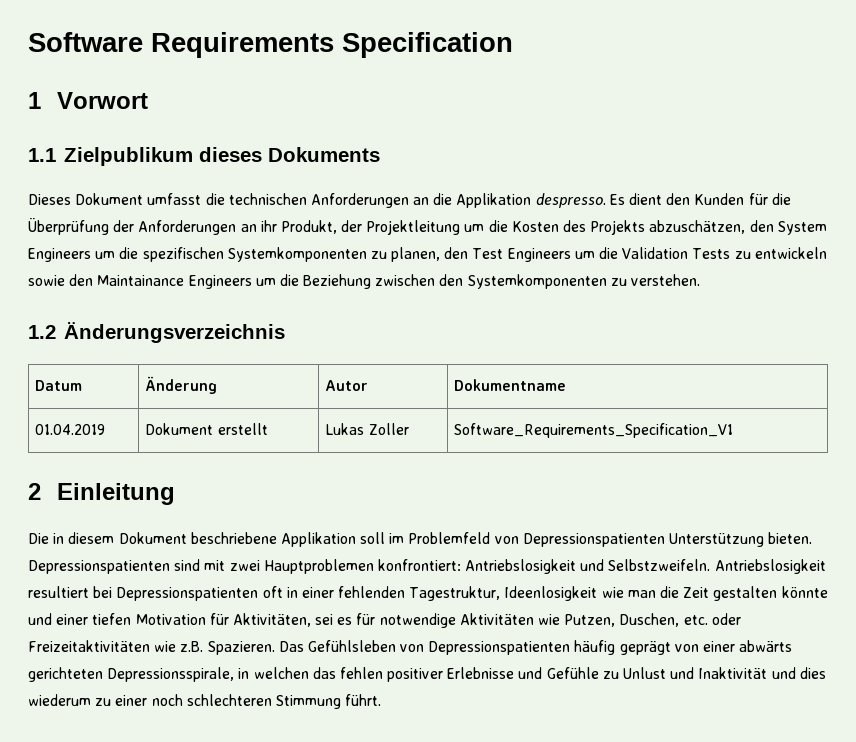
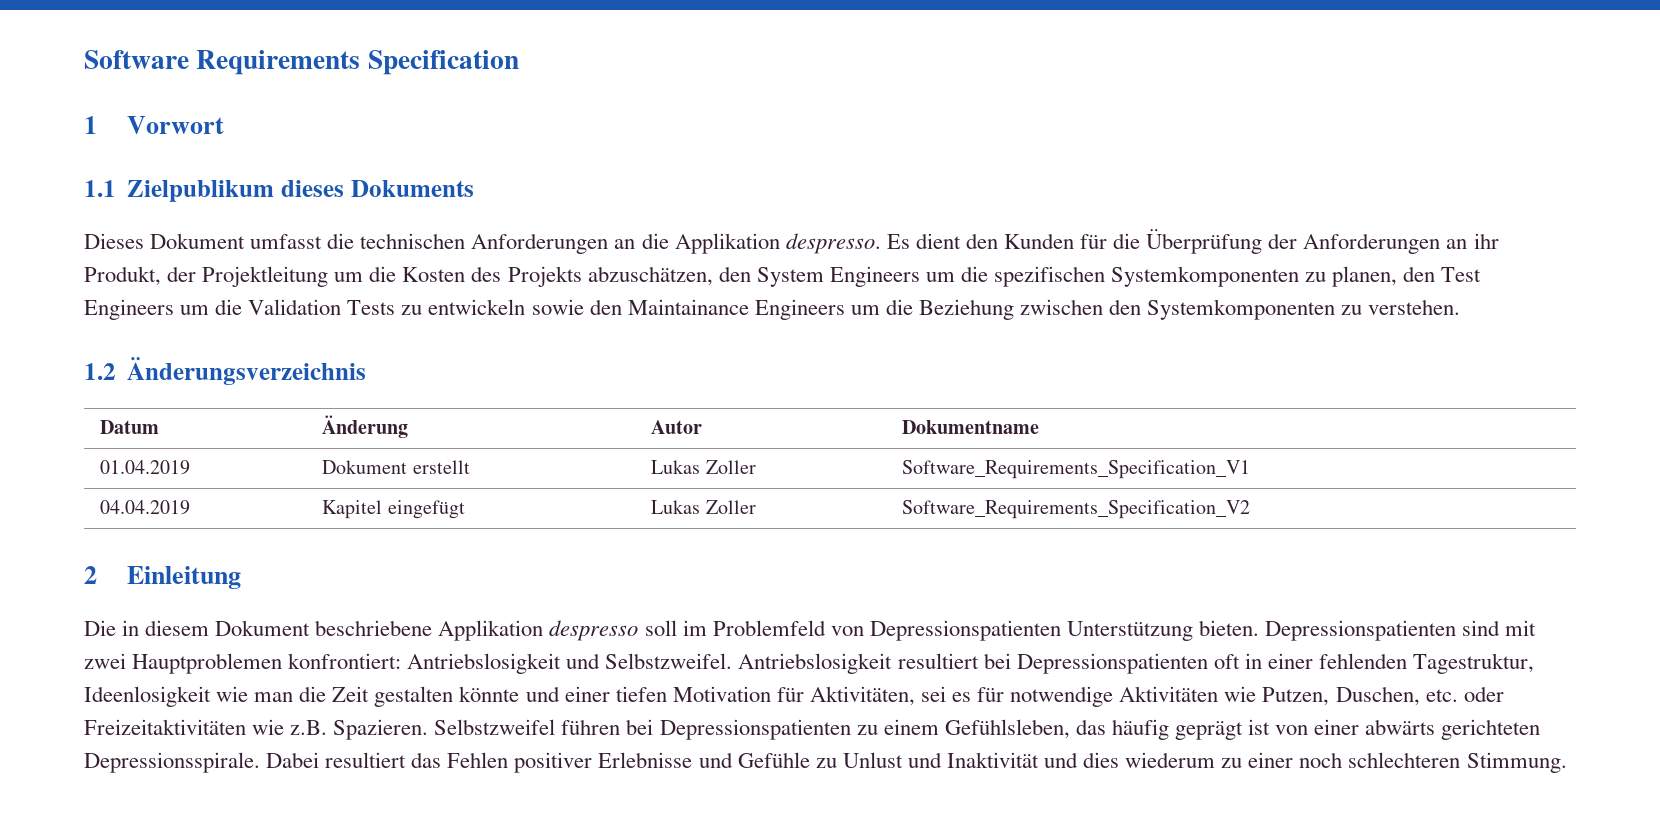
(734, 430) none -> [100,500,191,515] [322,500,465,519] [651,500,756,514] [902,500,1251,519] // 04.04.2019 | Kapitel eingefügt | Lukas Zoller | Software_Requirements_Specification_V2
(356, 539) none -> [549,620,639,641] despresso
[608,559,711,571] Selbstzweifeln. -> [605,653,733,669] Selbstzweifel.
[278,640,571,655] Das Gefühlsleben von Depressionspatienten -> [434,719,1106,740] Selbstzweifel führen bei Depressionspatienten zu einem Gefühlsleben, das
(671, 648) none -> [1248,719,1271,735] ist
[107,667,383,682] Depressionsspirale, in welchen das fehlen -> [84,752,509,773] Depressionsspirale. Dabei resultiert das Fehlen
[275,694,382,709] Stimmung führt. -> [1466,752,1567,773] Stimmung.

